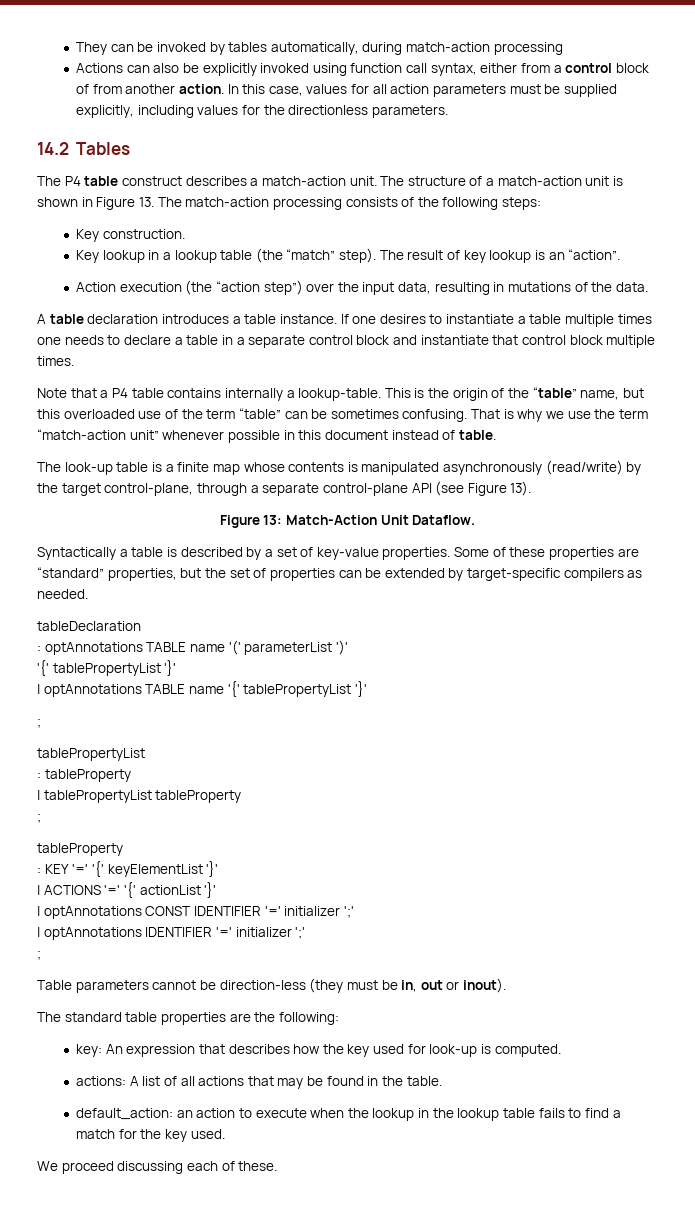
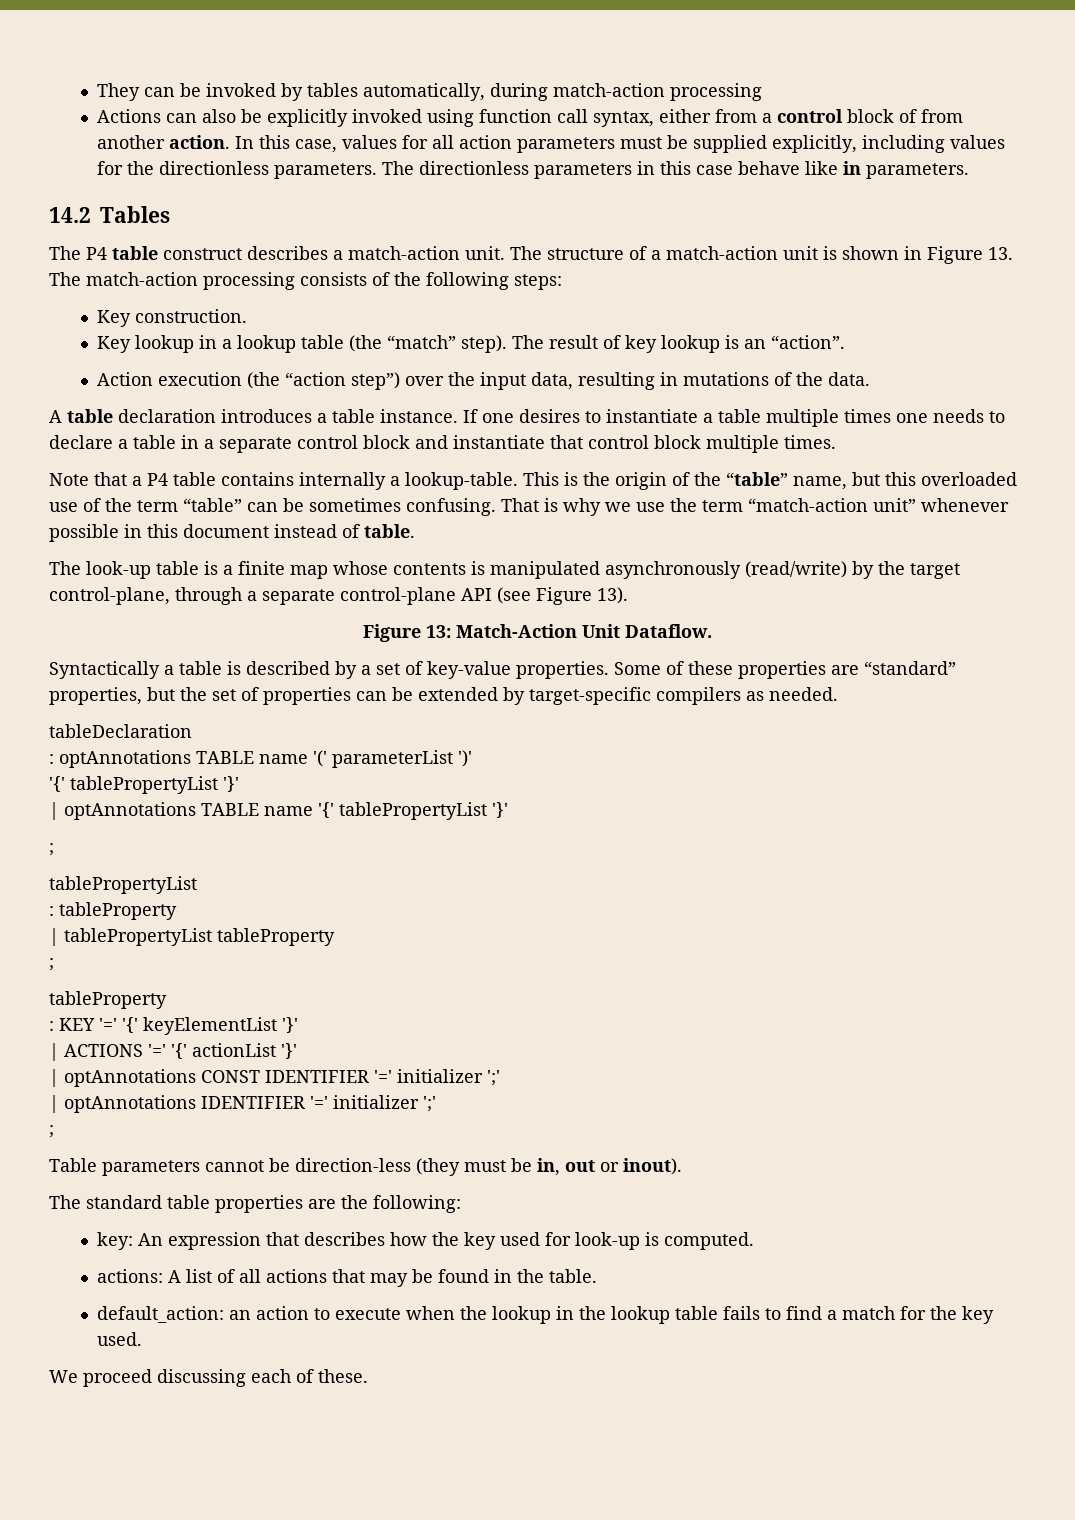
(448, 111) none -> [382,161,970,179] The directionless parameters in this case behave like in parameters.

